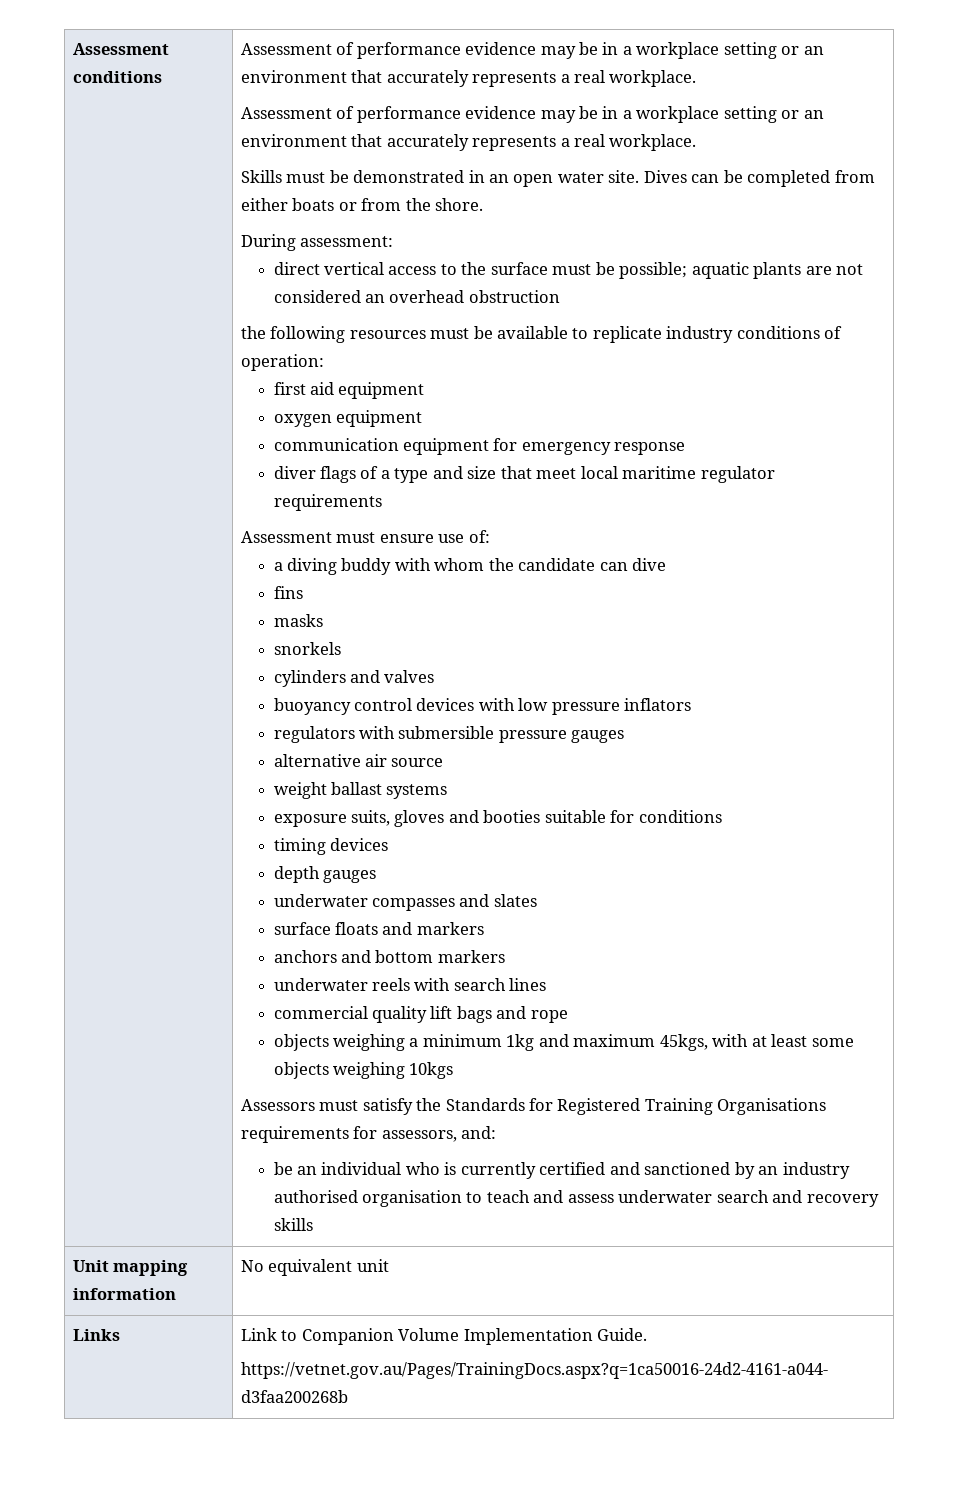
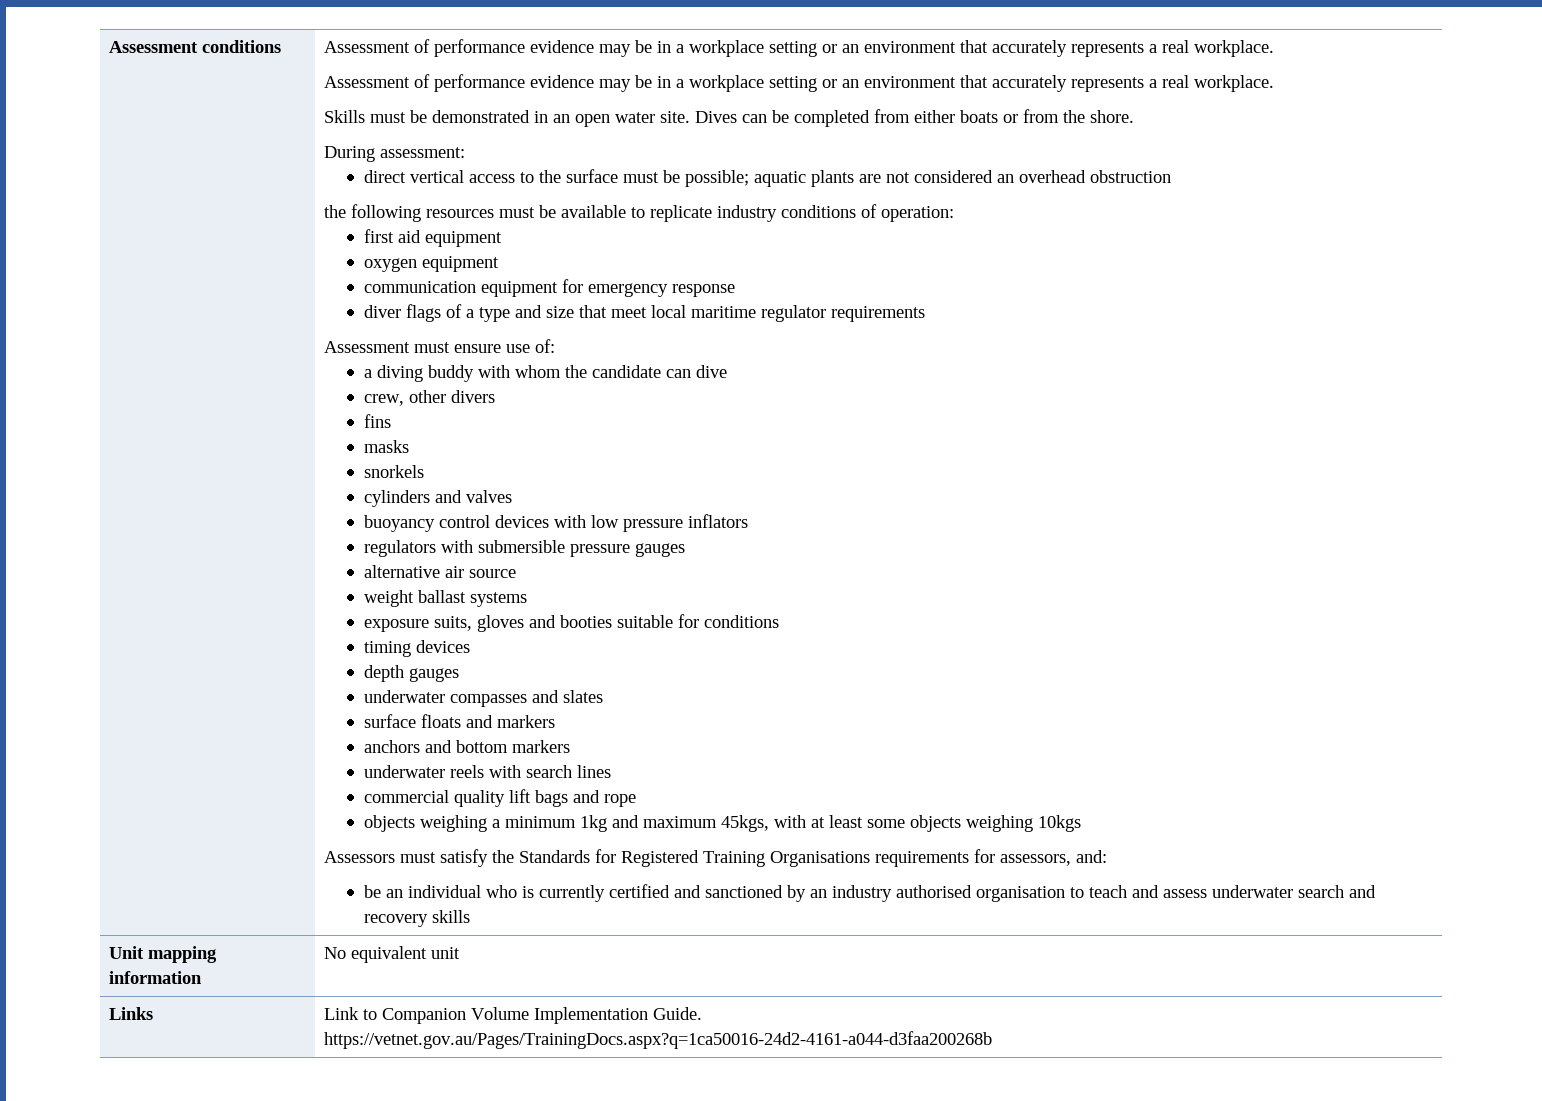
(667, 564) none -> [363,390,495,406] // crew, other divers

